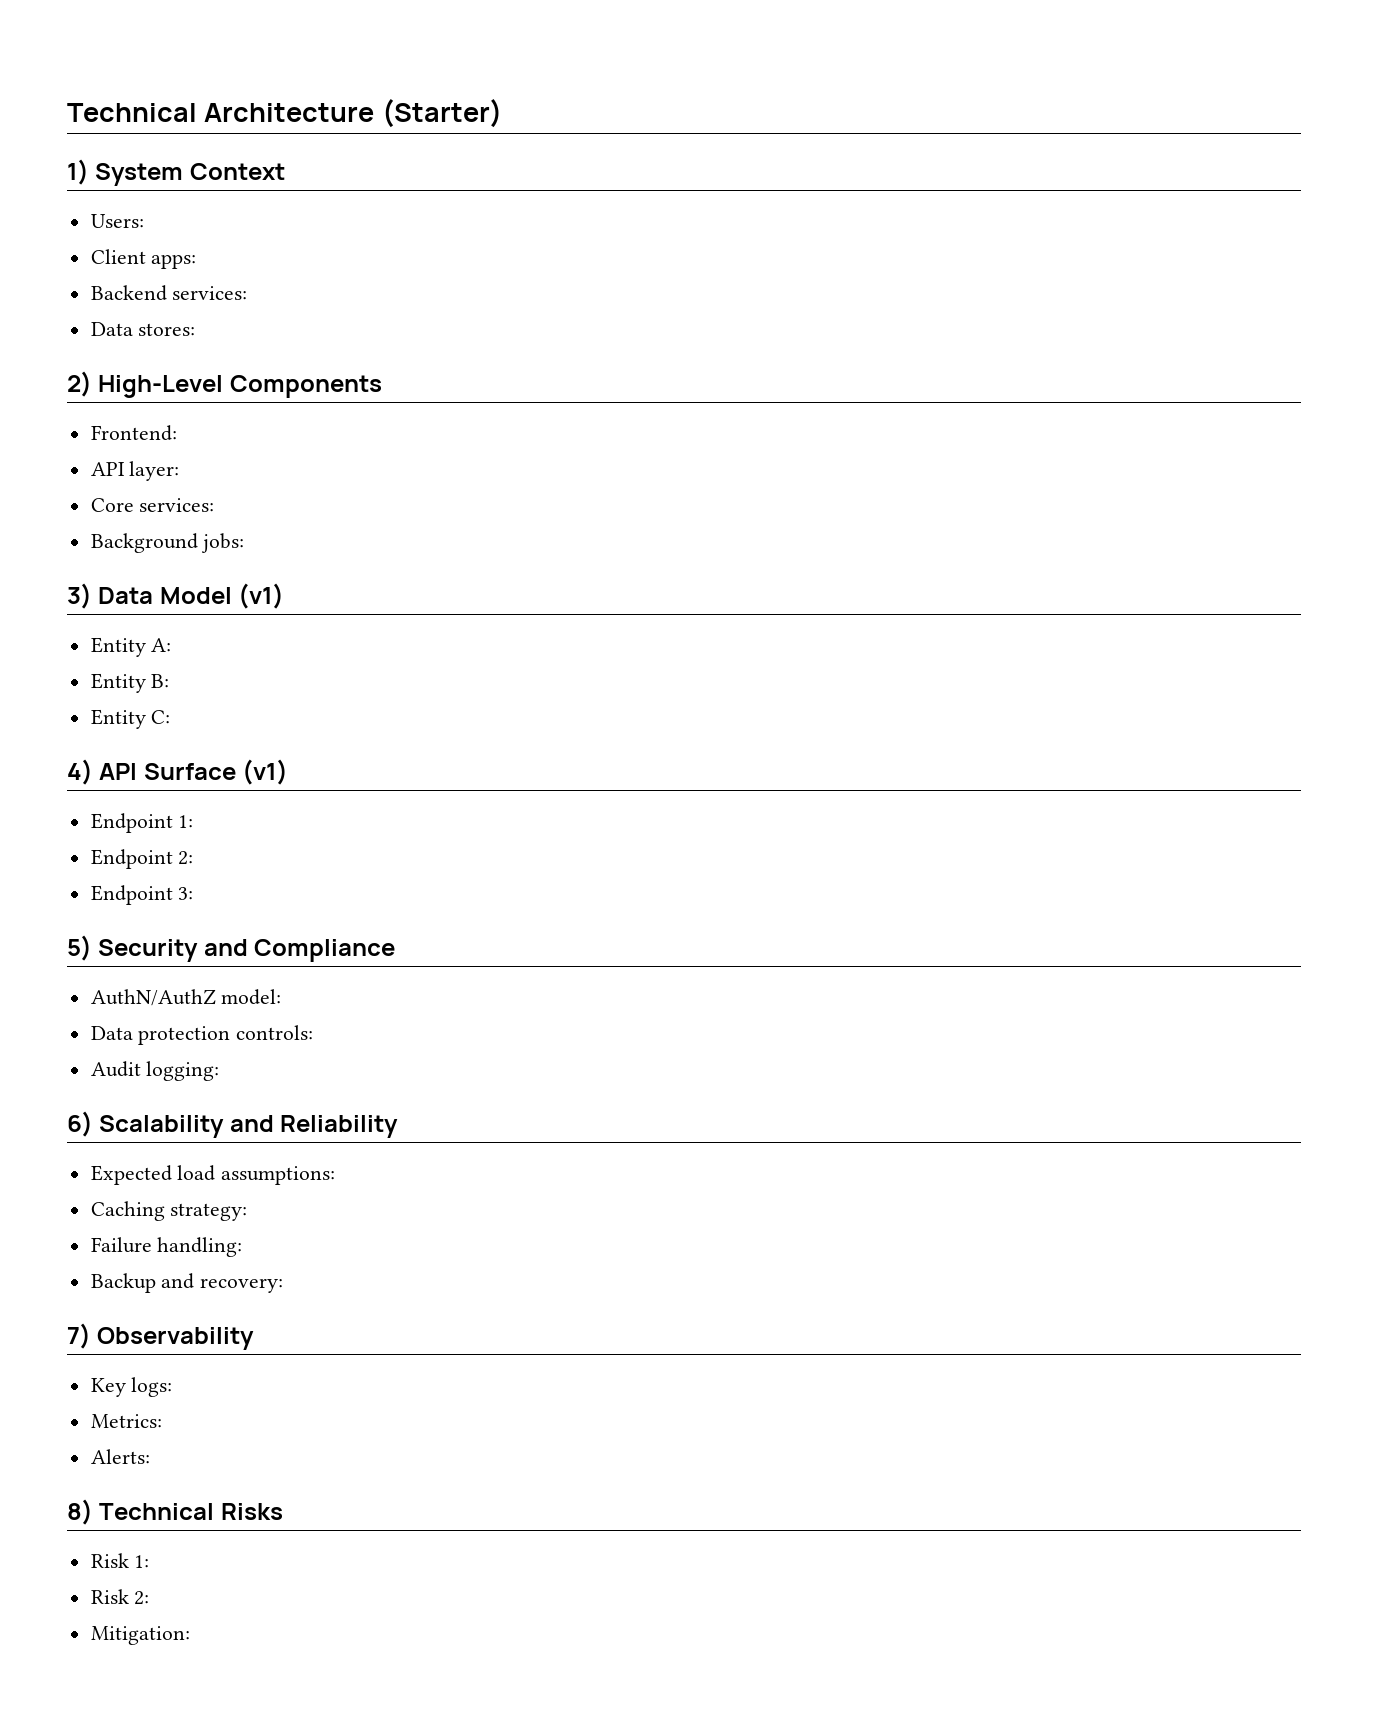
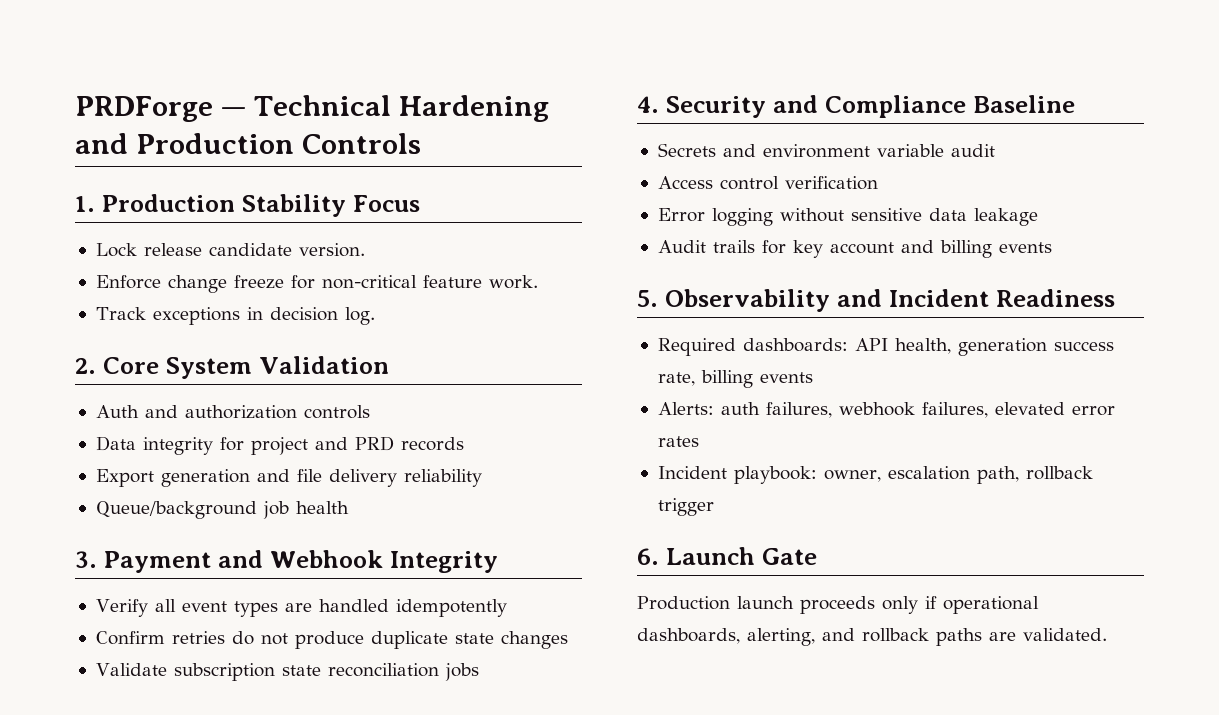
[67,99,502,128] [67,159,285,186] [90,214,144,228] [90,249,197,269] [90,285,248,301] [90,322,196,336] [67,371,382,398] [90,425,177,441] [90,461,180,481] [90,498,215,512] [90,533,245,553] [67,583,285,609] [90,637,172,657] [90,673,170,693] [90,709,171,729] [67,759,289,785] [90,813,194,833] [90,849,194,869] [90,885,194,905] [67,935,396,962] [90,989,282,1006] [90,1025,314,1045] [90,1061,220,1081] [67,1111,399,1138] [90,1165,336,1185] [90,1201,248,1221] [90,1237,243,1257] [90,1273,284,1293] [67,1323,255,1350] [90,1377,173,1397] [90,1414,162,1428] [90,1449,150,1464] [67,1499,283,1525] [90,1553,150,1568] [90,1589,150,1605] [90,1626,190,1645] Technical Architecture (Starter) // 1) System Context // Users: // Client apps: // Backend services: // Data stores: // 2) High-Level Components // Frontend: // API layer: // Core services: // Background jobs: // 3) Data Model (v1) // Entity A: // Entity B: // Entity C: // 4) API Surface (v1) // Endpoint 1: // Endpoint 2: // Endpoint 3: // 5) Security and Compliance // AuthN/AuthZ model: // Data protection controls: // Audit logging: // 6) Scalability and Reliability // Expected load assumptions: // Caching strategy: // Failure handling: // Backup and recovery: // 7) Observability // Key logs: // Metrics: // Alerts: // 8) Technical Risks // Risk 1: // Risk 2: // Mitigation: -> [75,95,549,122] [75,133,421,154] [75,194,420,217] [95,243,365,257] [95,275,538,293] [95,307,375,325] [75,356,389,379] [95,405,370,419] [95,436,464,455] [95,469,482,487] [95,501,349,519] [75,550,498,573] [95,599,507,617] [95,631,568,649] [95,663,479,681] [637,95,1075,118] [657,143,995,158] [657,176,878,190] [657,208,1038,226] [657,240,1052,258] [637,289,1115,312] [657,338,1114,356] [657,370,813,388] [657,402,1115,418] [657,436,699,447] [657,466,1093,484] [657,498,714,516] [637,547,817,565] [637,596,1039,614] [637,628,1107,646] PRDForge — Technical Hardening and Production Controls // 1. Production Stability Focus // Lock release candidate version. // Enforce change freeze for non-critical feature work. // Track exceptions in decision log. // 2. Core System Validation // Auth and authorization controls // Data integrity for project and PRD records // Export generation and file delivery reliability // Queue/background job health // 3. Payment and Webhook Integrity // Verify all event types are handled idempotently // Confirm retries do not produce duplicate state changes // Validate subscription state reconciliation jobs // 4. Security and Compliance Baseline // Secrets and environment variable audit // Access control verification // Error logging without sensitive data leakage // Audit trails for key account and billing events // 5. Observability and Incident Readiness // Required dashboards: API health, generation success rate, billing events // Alerts: auth failures, webhook failures, elevated error rates // Incident playbook: owner, escalation path, rollback trigger // 6. Launch Gate // Production launch proceeds only if operational dashboards, alerting, and rollback paths are validated.

